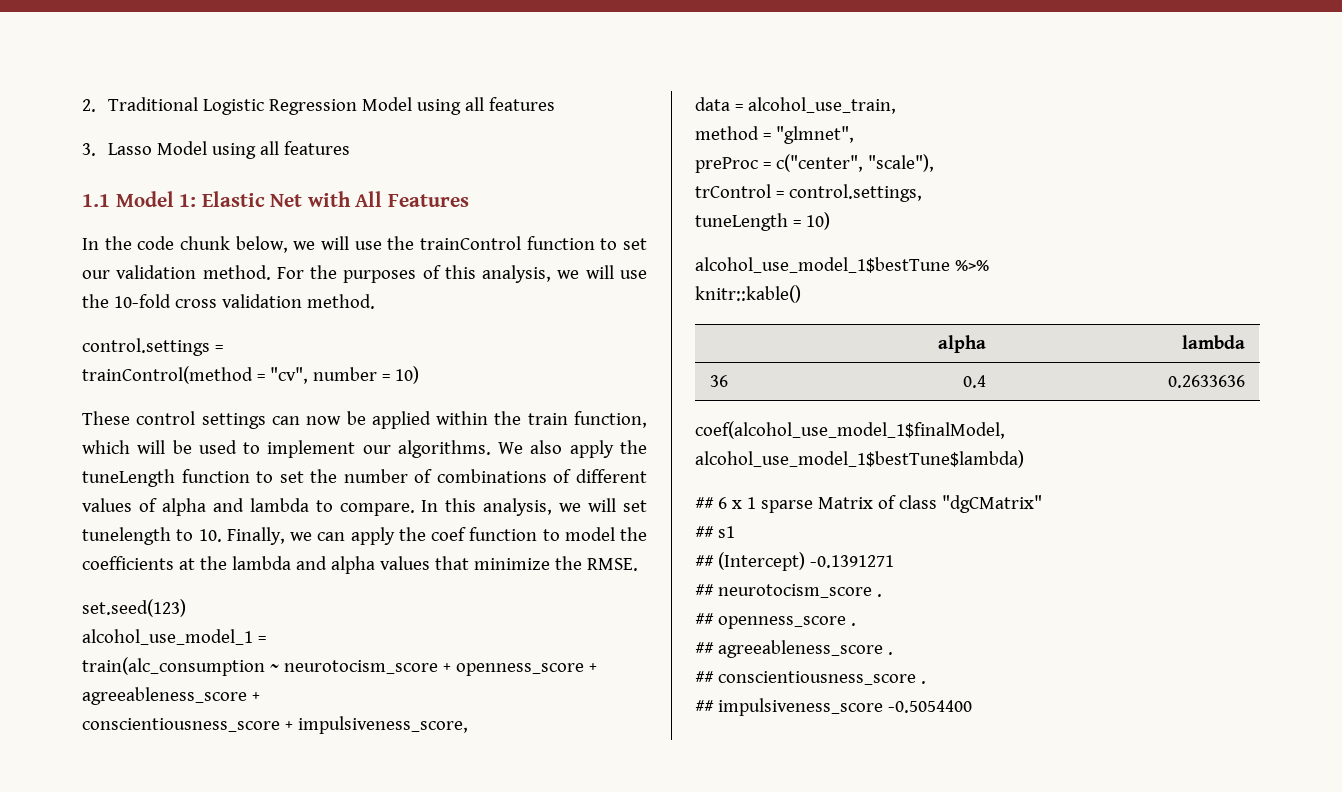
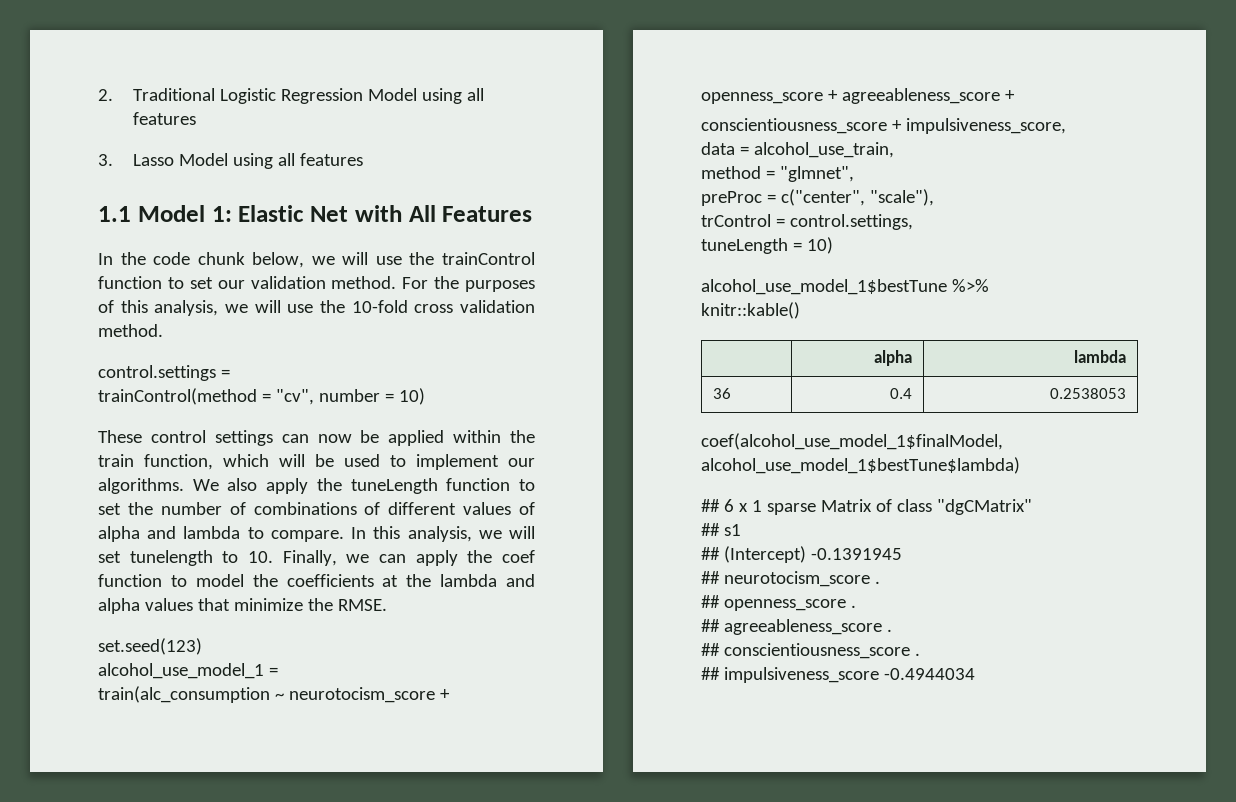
[1168,375,1246,388] 0.2633636 -> [1050,388,1127,399] 0.2538053
[809,555,894,568] -0.1391271 -> [810,548,902,560] -0.1391945
[887,700,972,713] -0.5054400 -> [883,668,975,680] -0.4944034

